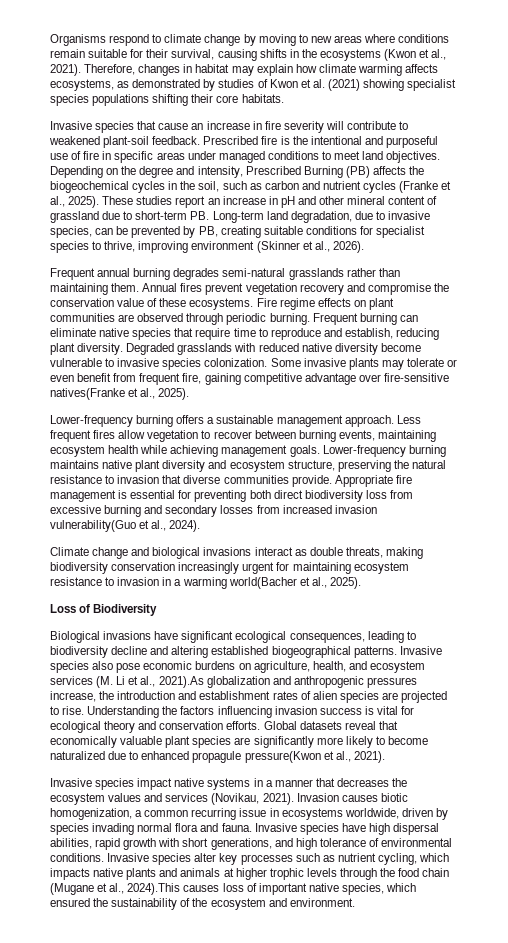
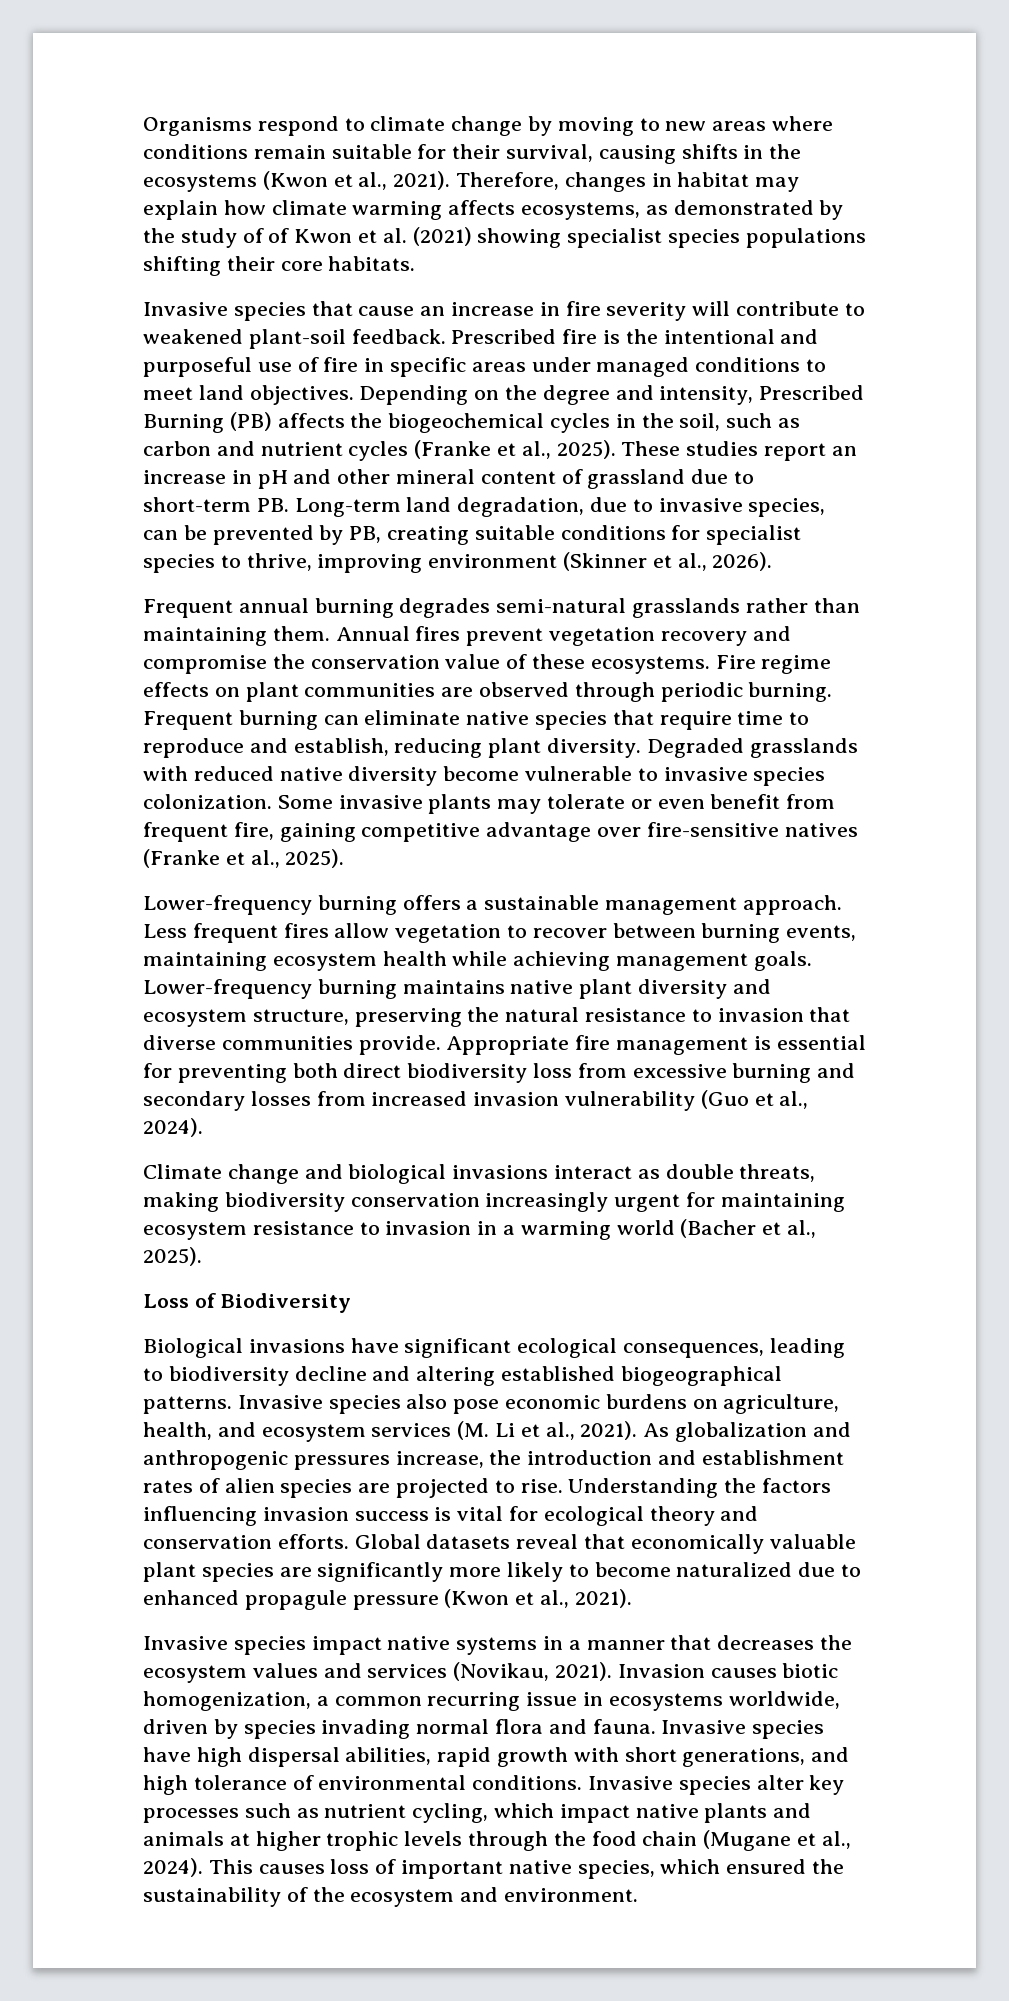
[218,79,255,88] studies -> [143,228,264,248] the study of
[50,388,125,400] natives(Franke -> [784,823,858,837] [143,849,220,868] natives (Franke
[50,520,136,532] vulnerability(Guo -> [565,1090,749,1111] vulnerability (Guo
[228,577,297,589] world(Bacher -> [616,1219,757,1238] world (Bacher
[158,676,204,688] 2021).As -> [580,1421,670,1440] 2021). As
[244,751,321,763] pressure(Kwon -> [352,1589,510,1610] pressure (Kwon
[50,868,90,880] impacts -> [559,1804,630,1823] impact
[127,883,181,895] 2024).This -> [143,1858,253,1877] 2024). This

